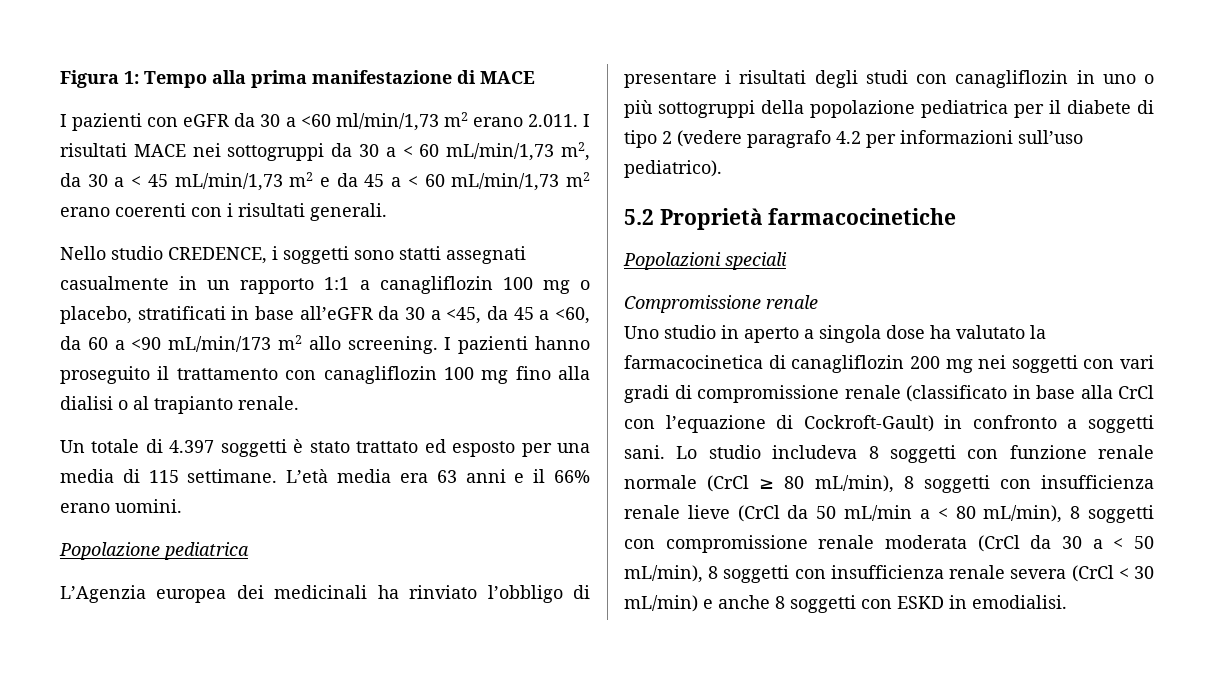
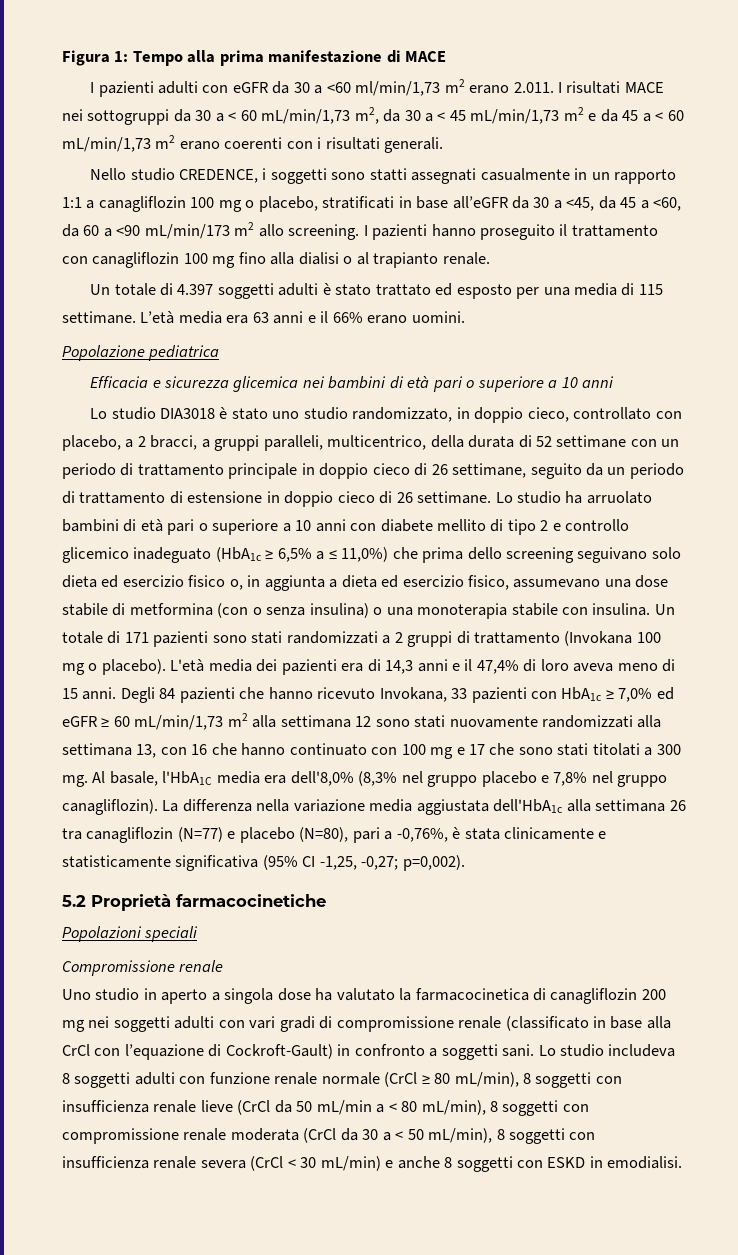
(143, 122) none -> [157,81,198,94] adulti
(287, 448) none -> [278,283,319,296] adulti
[60,585,590,603] [624,70,1154,88] [624,100,1154,118] [624,130,1083,148] [624,160,722,178] L’Agenzia europea dei medicinali ha rinviato l’obbligo di presentare i risultati degli studi con canagliflozin in uno o più sottogruppi della popolazione pediatrica per il diabete di tipo 2 (vedere paragrafo 4.2 per informazioni sull’uso pediatrico). -> [90,376,614,392] [90,407,682,423] [62,435,680,451] [62,463,684,479] [62,491,652,507] [62,519,630,535] [62,547,681,563] [62,575,669,591] [62,603,675,619] [62,631,661,647] [62,659,676,675] [62,687,674,703] [62,713,662,730] [62,743,681,759] [62,771,668,787] [62,799,686,815] [62,827,607,843] [62,855,465,871] Efficacia e sicurezza glicemica nei bambini di età pari o superiore a 10 anni // Lo studio DIA3018 è stato uno studio randomizzato, in doppio cieco, controllato con placebo, a 2 bracci, a gruppi paralleli, multicentrico, della durata di 52 settimane con un periodo di trattamento principale in doppio cieco di 26 settimane, seguito da un periodo di trattamento di estensione in doppio cieco di 26 settimane. Lo studio ha arruolato bambini di età pari o superiore a 10 anni con diabete mellito di tipo 2 e controllo glicemico inadeguato (HbA1c ≥ 6,5% a ≤ 11,0%) che prima dello screening seguivano solo dieta ed esercizio fisico o, in aggiunta a dieta ed esercizio fisico, assumevano una dose stabile di metformina (con o senza insulina) o una monoterapia stabile con insulina. Un totale di 171 pazienti sono stati randomizzati a 2 gruppi di trattamento (Invokana 100 mg o placebo). L'età media dei pazienti era di 14,3 anni e il 47,4% di loro aveva meno di 15 anni. Degli 84 pazienti che hanno ricevuto Invokana, 33 pazienti con HbA1c ≥ 7,0% ed eGFR ≥ 60 mL/min/1,73 m2 alla settimana 12 sono stati nuovamente randomizzati alla settimana 13, con 16 che hanno continuato con 100 mg e 17 che sono stati titolati a 300 mg. Al basale, l'HbA1C media era dell'8,0% (8,3% nel gruppo placebo e 7,8% nel gruppo canagliflozin). La differenza nella variazione media aggiustata dell'HbA1c alla settimana 26 tra canagliflozin (N=77) e placebo (N=80), pari a -0,76%, è stata clinicamente e statisticamente significativa (95% CI -1,25, -0,27; p=0,002).
(1078, 364) none -> [174,1016,215,1029] adulti
(956, 454) none -> [134,1072,175,1085] adulti

